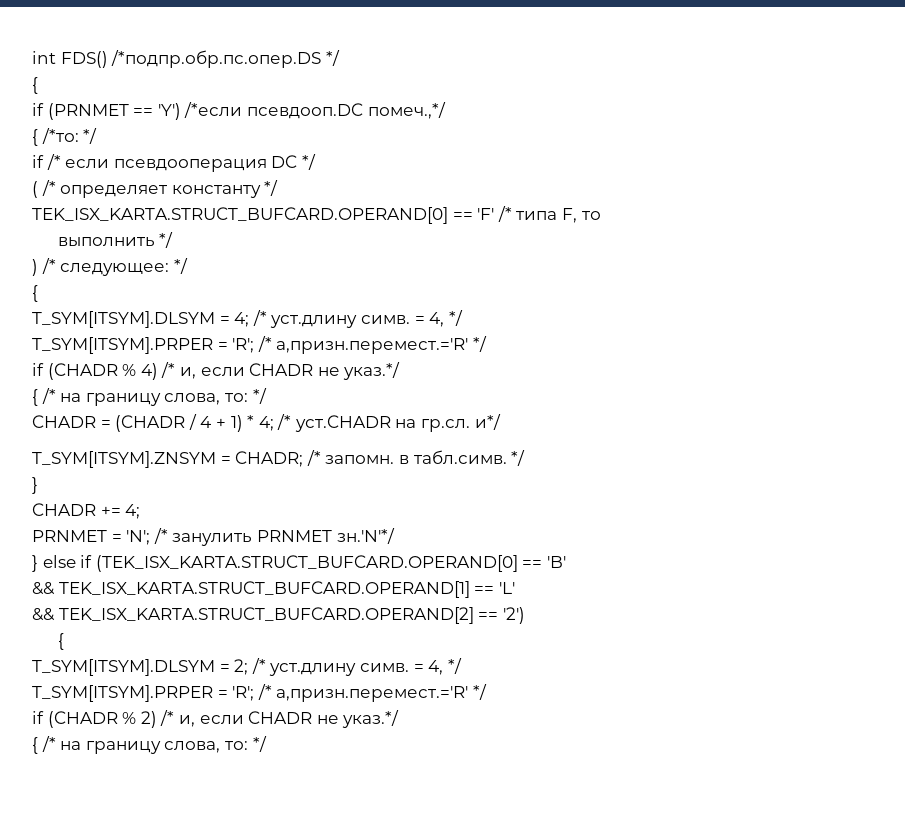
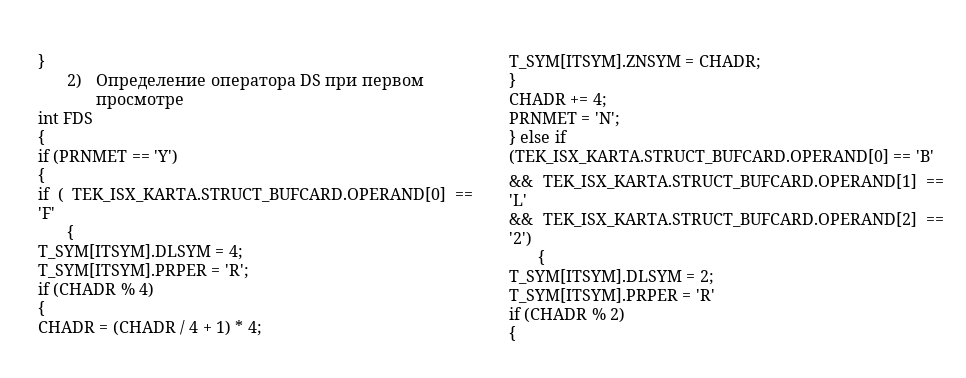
[32,50,340,68] int FDS() /*подпр.обр.пс.опер.DS */ -> [38,54,45,69] [67,73,424,90] [96,96,185,109] [38,111,94,124] } // 2) Определение оператора DS при первом просмотре // int FDS
[184,102,446,119] [32,128,98,146] [32,154,316,172] [32,180,279,198] [32,206,601,224] [57,232,174,248] [32,258,188,276] [32,285,38,302] [32,310,463,328] [32,336,487,354] /*если псевдооп.DC помеч.,*/ // { /*то: */ // if /* если псевдооперация DC */ // ( /* определяет константу */ // TEK_ISX_KARTA.STRUCT_BUFCARD.OPERAND[0] == 'F' /* типа F, то // выполнить */ // ) /* следующее: */ // { // T_SYM[ITSYM].DLSYM = 4; /* уст.длину симв. = 4, */ // T_SYM[ITSYM].PRPER = 'R'; /* а,призн.перемест.='R' */ -> [38,168,45,183] [38,187,474,203] [38,207,55,219] [67,225,75,240] [38,244,243,260] [38,263,249,279] // { // if ( TEK_ISX_KARTA.STRUCT_BUFCARD.OPERAND[0] == 'F' // { // T_SYM[ITSYM].DLSYM = 4; // T_SYM[ITSYM].PRPER = 'R';
[161,362,401,380] [32,388,267,406] /* и, если CHADR не указ.*/ // { /* на границу слова, то: */ -> [38,301,45,316] // {
[277,414,501,432] [32,450,526,468] /* уст.CHADR на гр.сл. и*/ // T_SYM[ITSYM].ZNSYM = CHADR; /* запомн. в табл.симв. */ -> [509,54,761,70] // T_SYM[ITSYM].ZNSYM = CHADR;
[153,528,395,546] /* занулить PRNMET зн.'N'*/ -> (620, 119) none
[251,658,462,676] [32,684,487,702] [32,710,400,728] [32,736,267,754] /* уст.длину симв. = 4, */ // T_SYM[ITSYM].PRPER = 'R'; /* а,призн.перемест.='R' */ // if (CHADR % 2) /* и, если CHADR не указ.*/ // { /* на границу слова, то: */ -> [509,288,715,303] [509,307,625,323] [509,326,516,341] // T_SYM[ITSYM].PRPER = 'R' // if (CHADR % 2) // {

